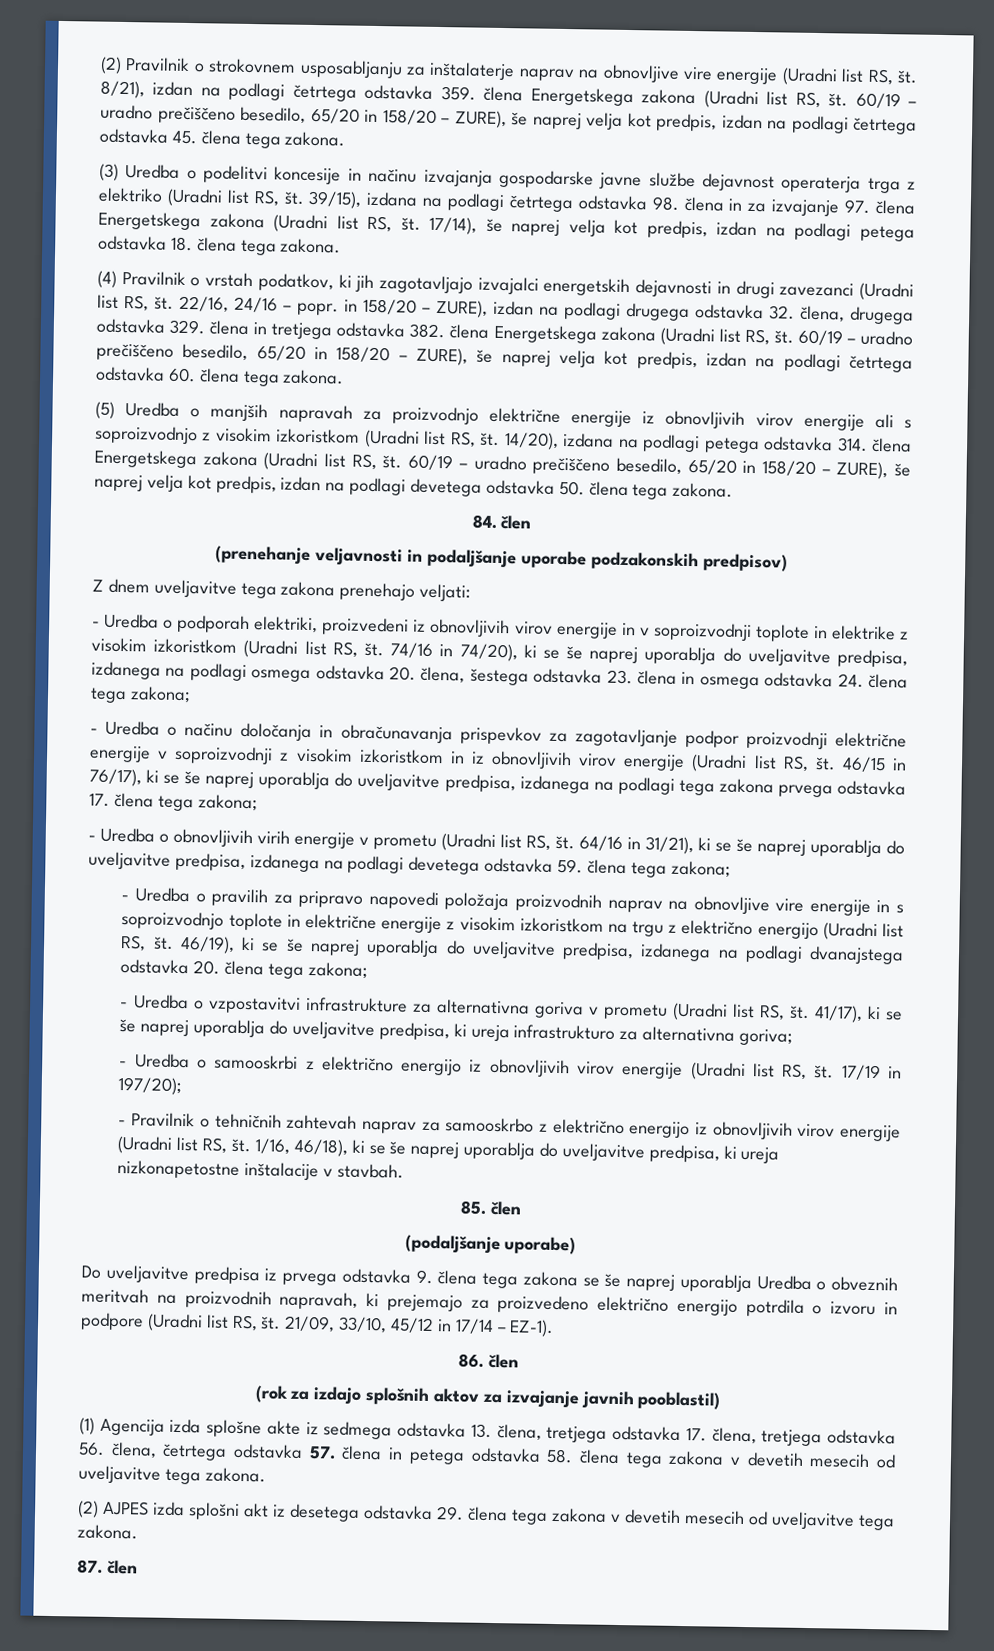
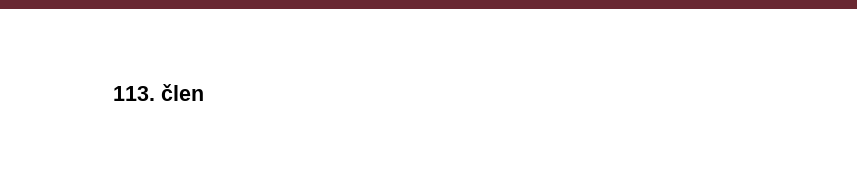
[100,56,918,86] [100,80,918,109] [100,104,917,135] [99,128,346,149] [99,163,917,194] [98,187,915,217] [98,211,915,242] [98,235,342,256] [97,270,914,301] [97,294,914,325] [96,318,913,346] [96,343,914,373] [96,366,345,387] [95,401,912,431] [95,425,913,454] [94,449,911,480] [94,474,734,500] [471,514,532,530] [215,545,788,572] [92,578,472,602] [92,613,909,642] [91,637,908,668] [91,661,908,690] [90,686,191,704] [90,720,908,750] [89,745,907,773] [89,768,907,798] [89,792,258,812] [88,827,905,858] [88,851,731,878] [121,887,904,916] [121,911,905,941] [120,935,905,965] [120,959,368,979] [120,994,904,1023] [119,1019,793,1046] [119,1053,903,1081] [118,1077,183,1096] [118,1112,902,1142] [117,1136,780,1164] [117,1160,405,1181] [460,1200,522,1216] [404,1234,577,1255] [81,1264,898,1293] [81,1288,898,1317] [80,1312,555,1337] [458,1353,519,1369] [254,1385,722,1410] [79,1417,897,1447] [78,1441,896,1469] [78,1465,266,1485] [77,1500,895,1531] [77,1524,138,1540] [77,1559,103,1574] (2) Pravilnik o strokovnem usposabljanju za inštalaterje naprav na obnovljive vire energije (Uradni list RS, št. 8/21), izdan na podlagi četrtega odstavka 359. člena Energetskega zakona (Uradni list RS, št. 60/19 – uradno prečiščeno besedilo, 65/20 in 158/20 – ZURE), še naprej velja kot predpis, izdan na podlagi četrtega odstavka 45. člena tega zakona. // (3) Uredba o podelitvi koncesije in načinu izvajanja gospodarske javne službe dejavnost operaterja trga z elektriko (Uradni list RS, št. 39/15), izdana na podlagi četrtega odstavka 98. člena in za izvajanje 97. člena Energetskega zakona (Uradni list RS, št. 17/14), še naprej velja kot predpis, izdan na podlagi petega odstavka 18. člena tega zakona. // (4) Pravilnik o vrstah podatkov, ki jih zagotavljajo izvajalci energetskih dejavnosti in drugi zavezanci (Uradni list RS, št. 22/16, 24/16 – popr. in 158/20 – ZURE), izdan na podlagi drugega odstavka 32. člena, drugega odstavka 329. člena in tretjega odstavka 382. člena Energetskega zakona (Uradni list RS, št. 60/19 – uradno prečiščeno besedilo, 65/20 in 158/20 – ZURE), še naprej velja kot predpis, izdan na podlagi četrtega odstavka 60. člena tega zakona. // (5) Uredba o manjših napravah za proizvodnjo električne energije iz obnovljivih virov energije ali s soproizvodnjo z visokim izkoristkom (Uradni list RS, št. 14/20), izdana na podlagi petega odstavka 314. člena Energetskega zakona (Uradni list RS, št. 60/19 – uradno prečiščeno besedilo, 65/20 in 158/20 – ZURE), še naprej velja kot predpis, izdan na podlagi devetega odstavka 50. člena tega zakona. // 84. člen // (prenehanje veljavnosti in podaljšanje uporabe podzakonskih predpisov) // Z dnem uveljavitve tega zakona prenehajo veljati: // - Uredba o podporah elektriki, proizvedeni iz obnovljivih virov energije in v soproizvodnji toplote in elektrike z visokim izkoristkom (Uradni list RS, št. 74/16 in 74/20), ki se še naprej uporablja do uveljavitve predpisa, izdanega na podlagi osmega odstavka 20. člena, šestega odstavka 23. člena in osmega odstavka 24. člena tega zakona; // - Uredba o načinu določanja in obračunavanja prispevkov za zagotavljanje podpor proizvodnji električne energije v soproizvodnji z visokim izkoristkom in iz obnovljivih virov energije (Uradni list RS, št. 46/15 in 76/17), ki se še naprej uporablja do uveljavitve predpisa, izdanega na podlagi tega zakona prvega odstavka 17. člena tega zakona; // - Uredba o obnovljivih virih energije v prometu (Uradni list RS, št. 64/16 in 31/21), ki se še naprej uporablja do uveljavitve predpisa, izdanega na podlagi devetega odstavka 59. člena tega zakona; // - Uredba o pravilih za pripravo napovedi položaja proizvodnih naprav na obnovljive vire energije in s soproizvodnjo toplote in električne energije z visokim izkoristkom na trgu z električno energijo (Uradni list RS, št. 46/19), ki se še naprej uporablja do uveljavitve predpisa, izdanega na podlagi dvanajstega odstavka 20. člena tega zakona; // - Uredba o vzpostavitvi infrastrukture za alternativna goriva v prometu (Uradni list RS, št. 41/17), ki se še naprej uporablja do uveljavitve predpisa, ki ureja infrastrukturo za alternativna goriva; // - Uredba o samooskrbi z električno energijo iz obnovljivih virov energije (Uradni list RS, št. 17/19 in 197/20); // - Pravilnik o tehničnih zahtevah naprav za samooskrbo z električno energijo iz obnovljivih virov energije (Uradni list RS, št. 1/16, 46/18), ki se še naprej uporablja do uveljavitve predpisa, ki ureja nizkonapetostne inštalacije v stavbah. // 85. člen // (podaljšanje uporabe) // Do uveljavitve predpisa iz prvega odstavka 9. člena tega zakona se še naprej uporablja Uredba o obveznih meritvah na proizvodnih napravah, ki prejemajo za proizvedeno električno energijo potrdila o izvoru in podpore (Uradni list RS, št. 21/09, 33/10, 45/12 in 17/14 – EZ-1). // 86. člen // (rok za izdajo splošnih aktov za izvajanje javnih pooblastil) // (1) Agencija izda splošne akte iz sedmega odstavka 13. člena, tretjega odstavka 17. člena, tretjega odstavka 56. člena, četrtega odstavka 57. člena in petega odstavka 58. člena tega zakona v devetih mesecih od uveljavitve tega zakona. // (2) AJPES izda splošni akt iz desetega odstavka 29. člena tega zakona v devetih mesecih od uveljavitve tega zakona. // 87. -> [113,86,155,101] 113.

